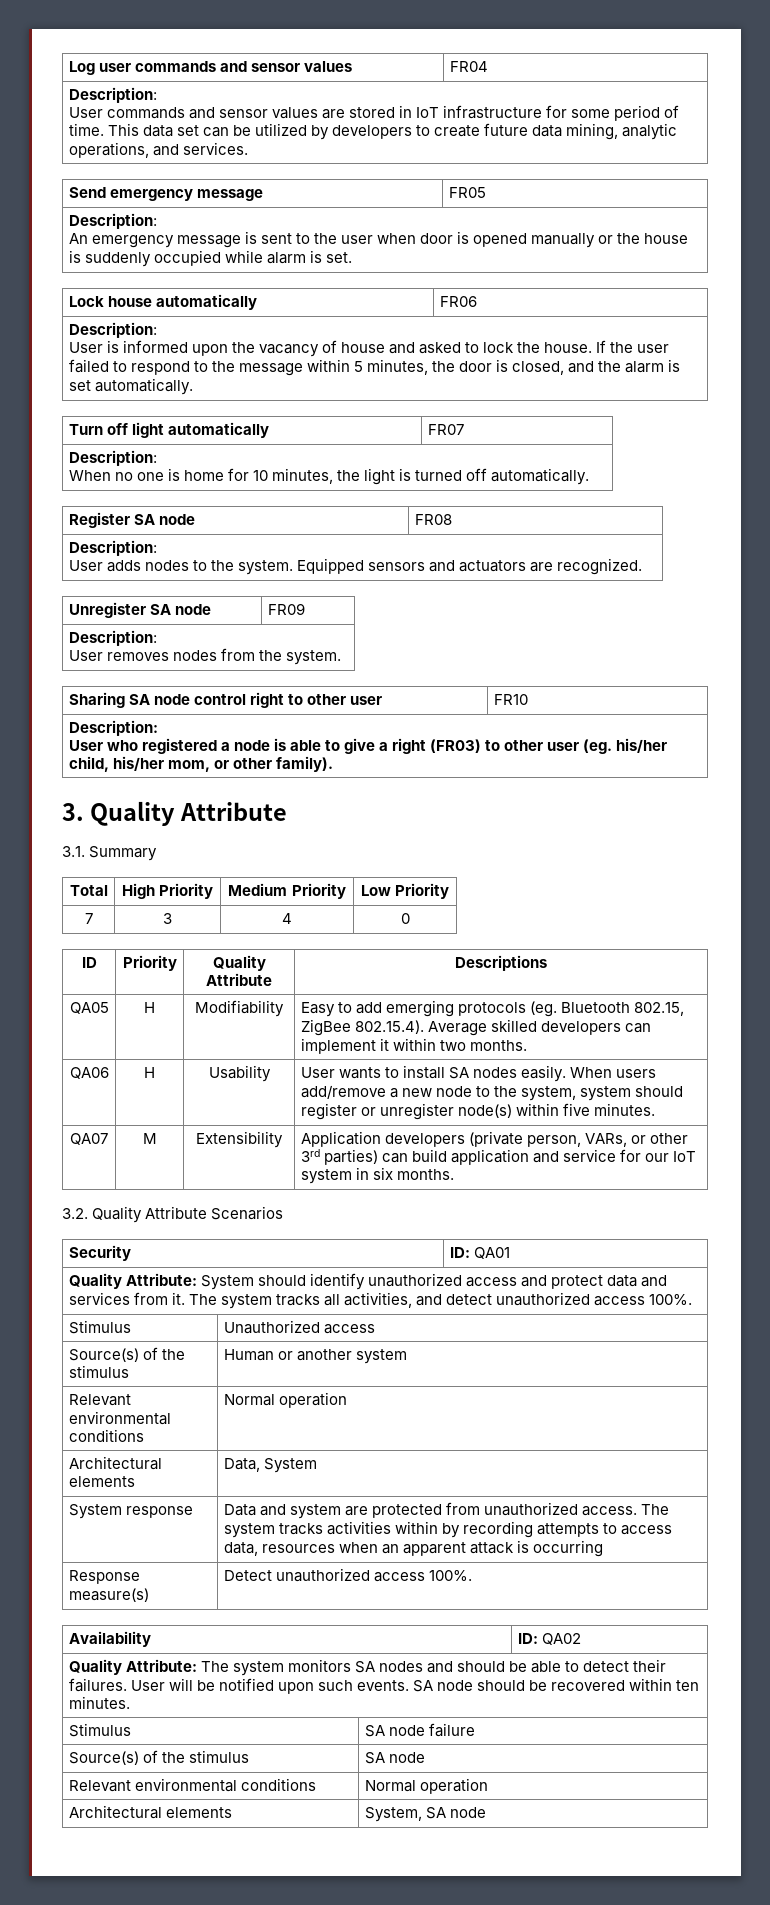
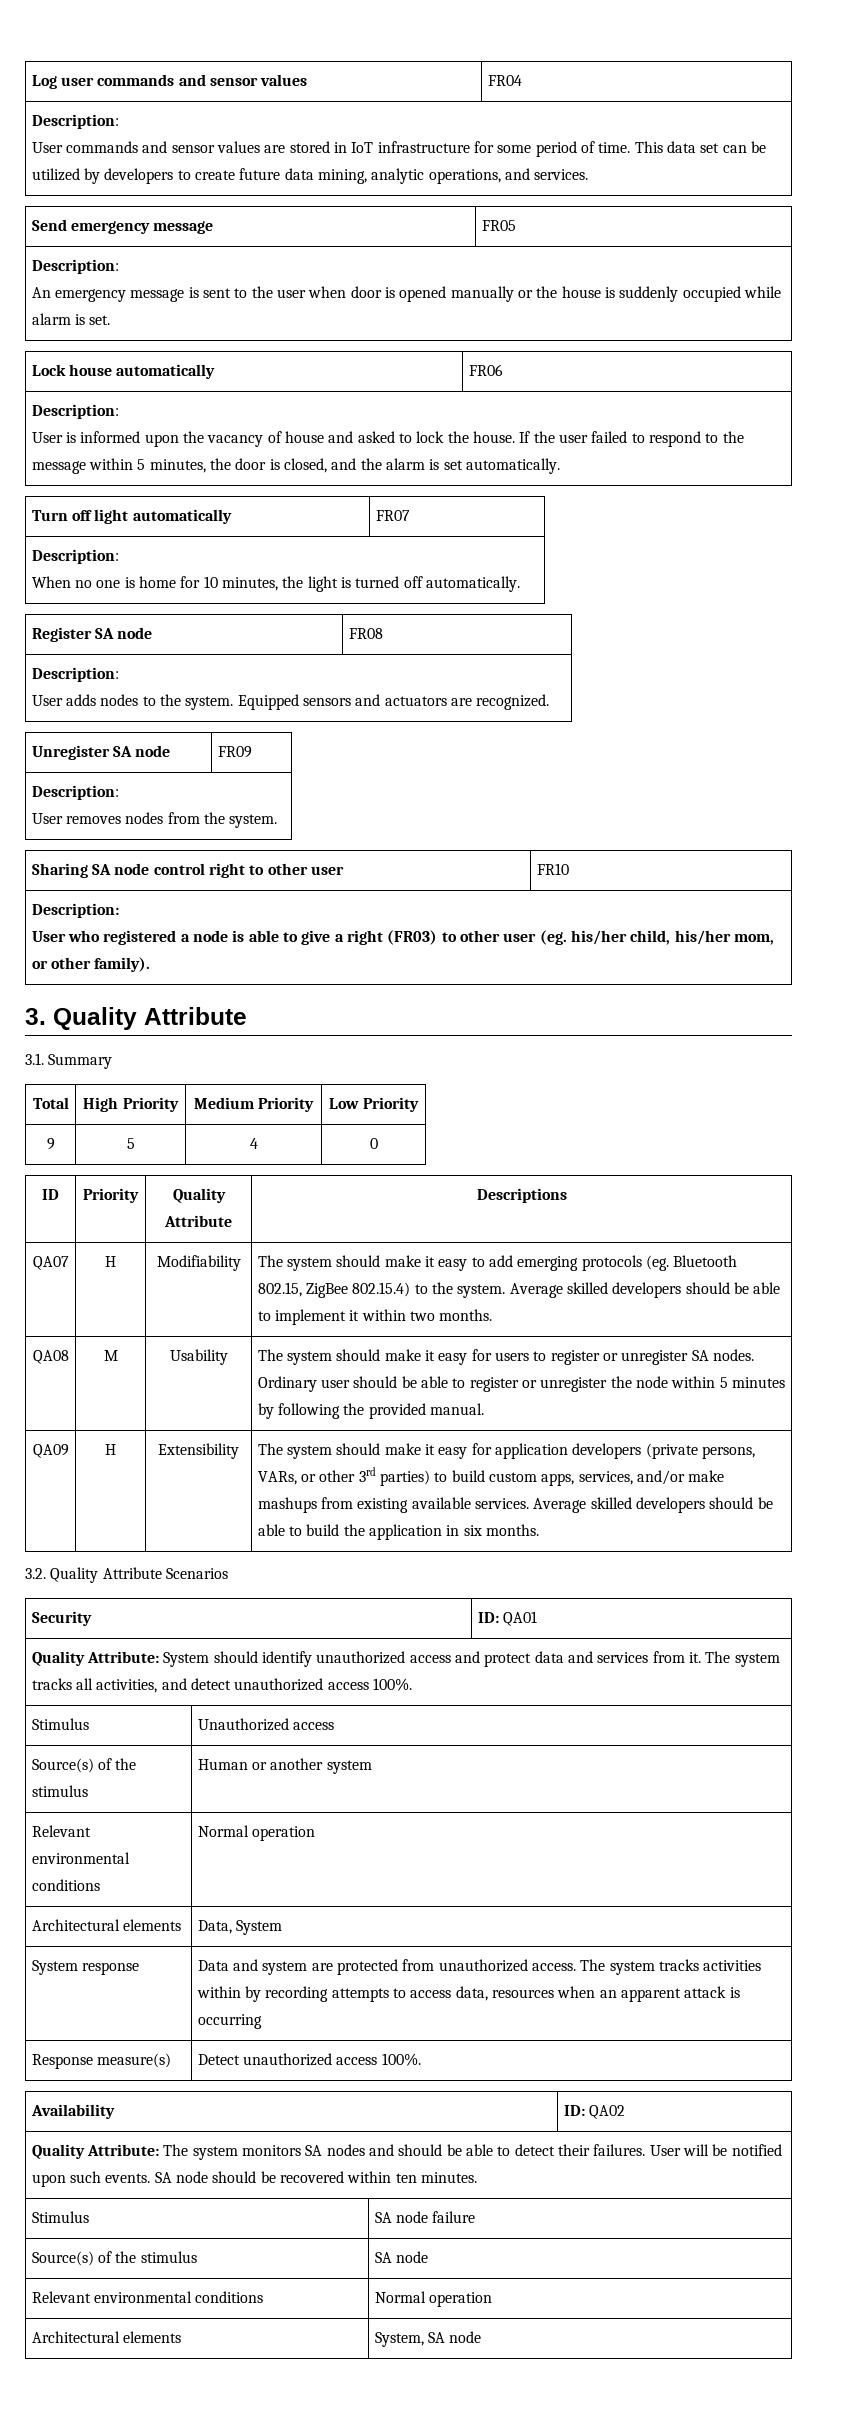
[84,913,93,924] [163,913,172,924] 7 | 3 -> [46,1138,55,1150] [126,1138,135,1149] 9 | 5
[69,1002,109,1014] QA05 -> [32,1256,69,1270] QA07
[300,1002,335,1017] Easy -> [257,1255,468,1271] The system should make it easy
[354,1019,651,1036] 802.15.4). Average skilled developers can -> [352,1282,781,1298] [257,1311,271,1321] 802.15.4) to the system. Average skilled developers should be able to
[69,1067,109,1079] [144,1067,155,1078] [208,1065,271,1082] [300,1065,657,1082] [300,1085,684,1101] [300,1103,655,1120] [70,1133,108,1145] [142,1133,157,1144] [196,1131,283,1148] [300,1131,381,1147] QA06 | H | Usability | User wants to install SA nodes easily. When users add/remove a new node to the system, system should register or unregister node(s) within five minutes. // QA07 | M | Extensibility | Application -> [32,1350,69,1364] [103,1350,118,1361] [169,1349,228,1365] [257,1349,754,1365] [257,1376,785,1392] [257,1403,485,1419] [32,1444,69,1458] [105,1444,116,1455] [158,1443,239,1459] [257,1443,569,1459] QA08 | M | Usability | The system should make it easy for users to register or unregister SA nodes. Ordinary user should be able to register or unregister the node within 5 minutes by following the provided manual. // QA09 | H | Extensibility | The system should make it easy for application
[526,1135,581,1147] person, -> [702,1446,756,1459] persons,
[381,1149,697,1165] [300,1169,352,1184] can build application and service for our IoT system -> [434,1470,725,1486] [257,1497,773,1513] [257,1524,443,1540] to build custom apps, services, and/or make mashups from existing available services. Average skilled developers should be able to build the application

